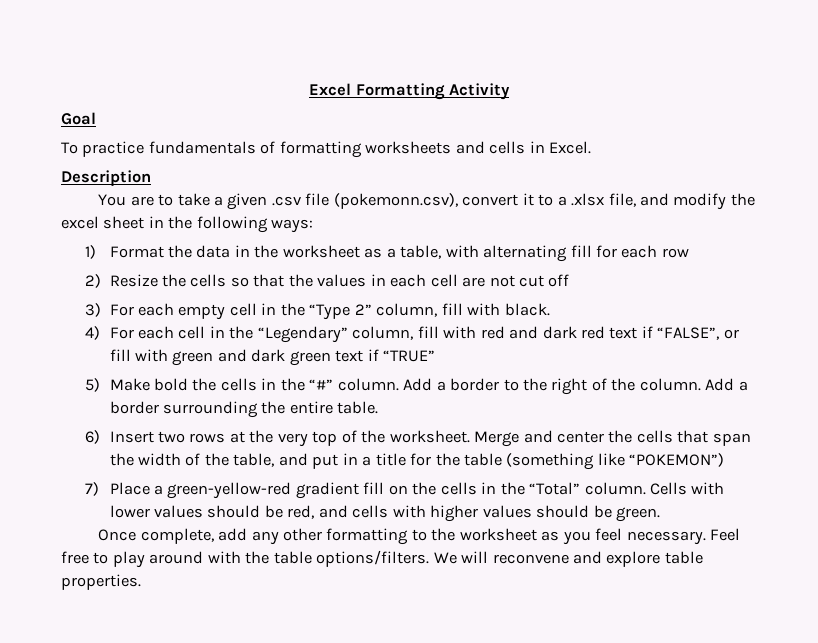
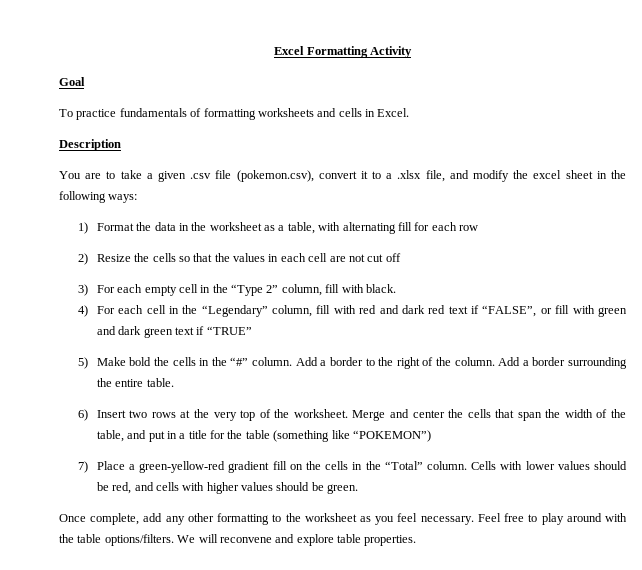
[333,193,458,209] (pokemonn.csv), -> [236,170,314,182] (pokemon.csv),

